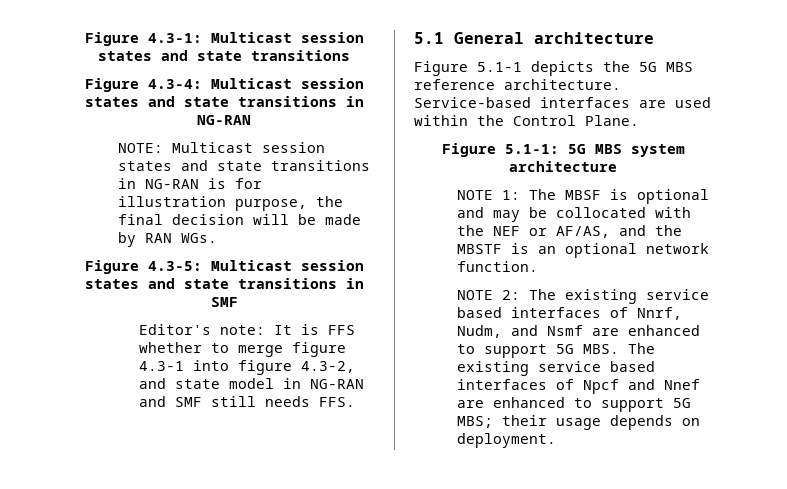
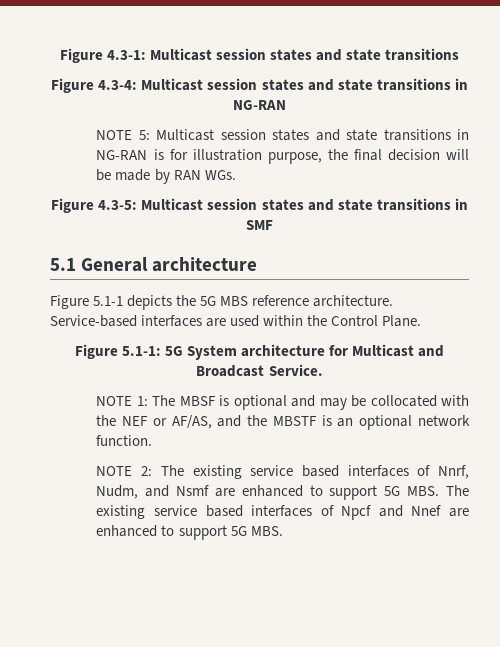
[117,143,163,153] NOTE: -> [96,130,150,140] NOTE 5:
[138,324,355,335] [138,342,346,357] [138,360,355,375] [138,378,364,389] [138,396,355,407] // Editor's note: It is FFS whether to merge figure 4.3-1 into figure 4.3-2, and state model in NG-RAN and SMF still needs FFS. -> (273, 225) none
[594,144,685,157] [509,161,617,172] MBS system architecture -> [186,344,445,360] [196,364,323,377] System architecture for Multicast and Broadcast Service.
[456,415,700,430] [456,433,556,448] MBS; their usage depends on deployment. -> [250,526,283,536] MBS.

